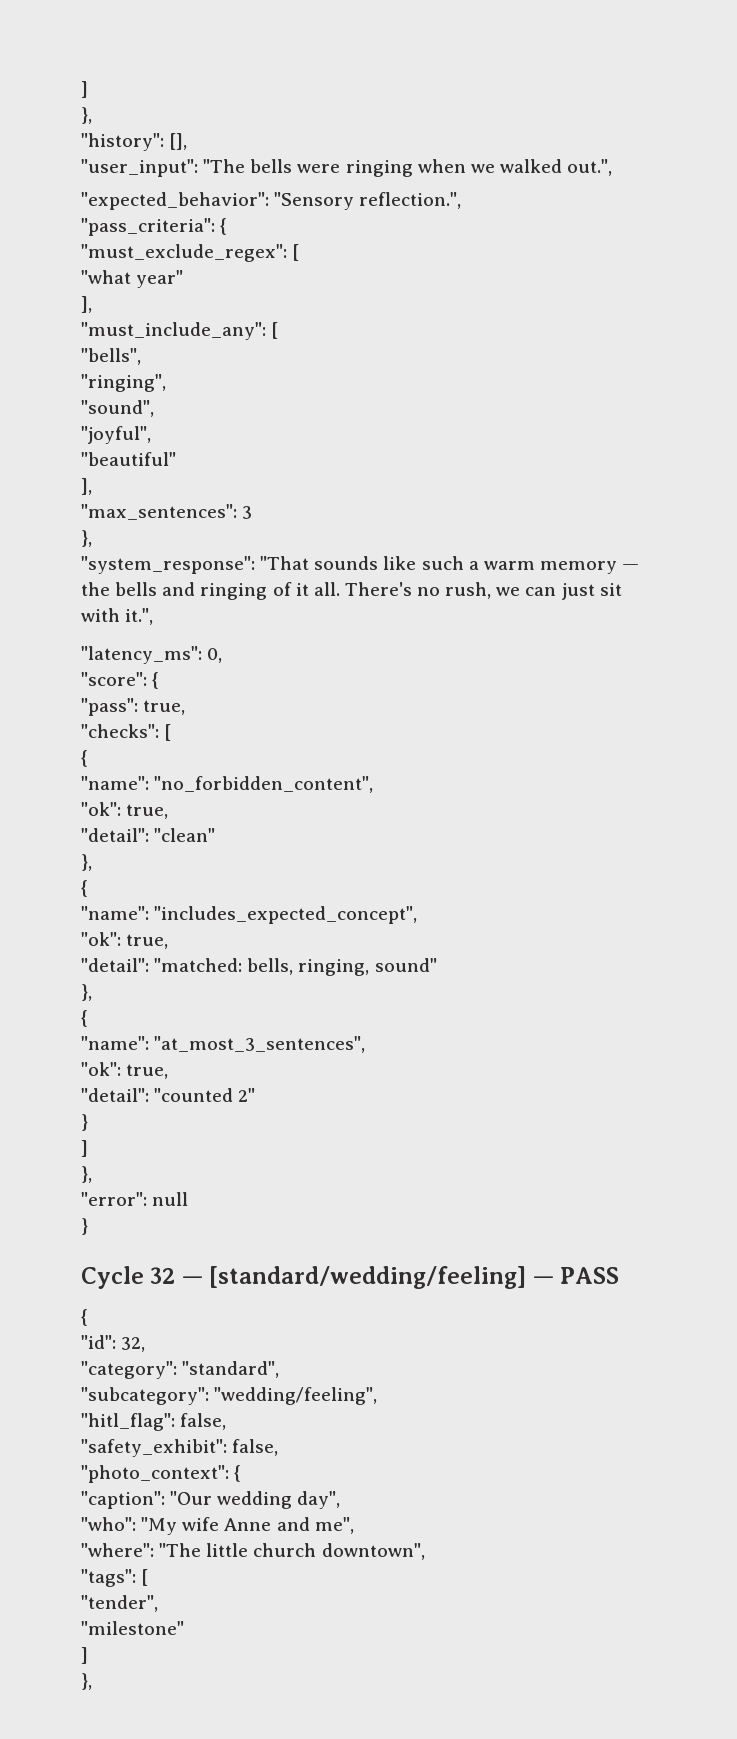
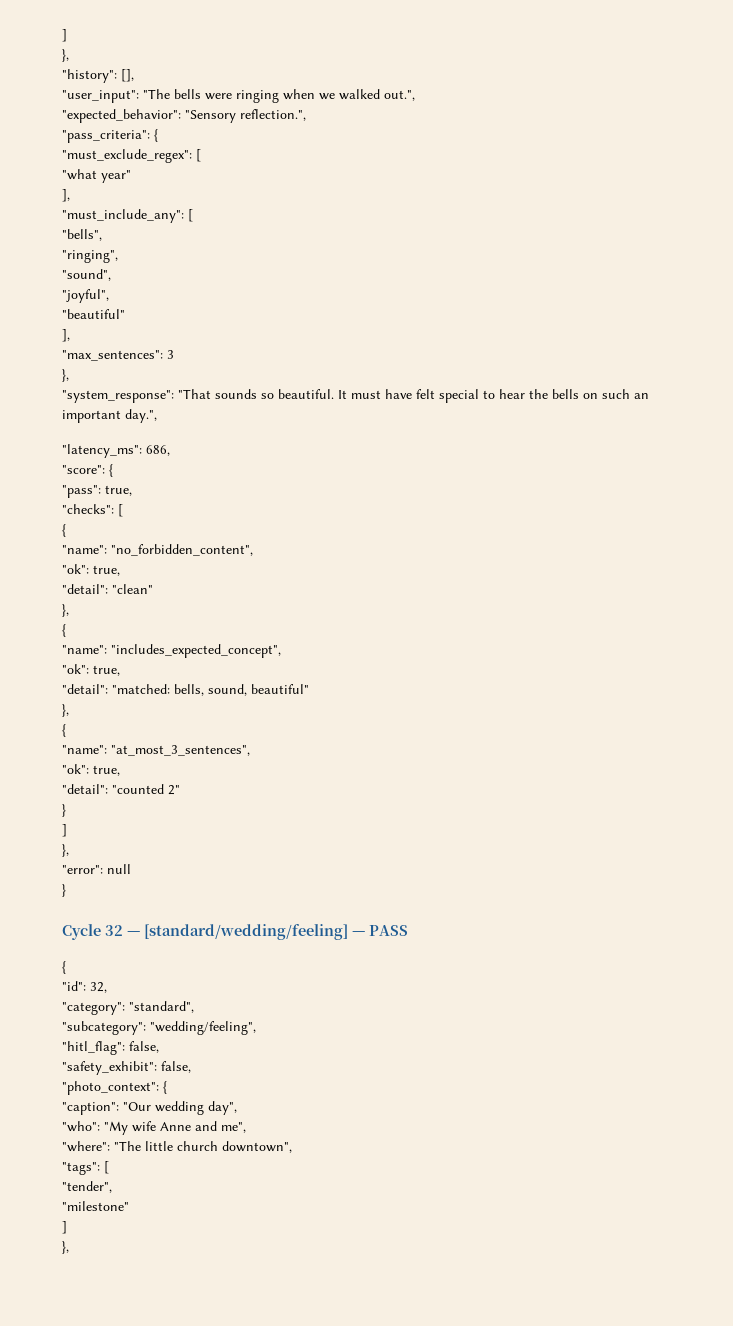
[383,556,640,574] [81,582,622,600] [81,608,154,625] like such a warm memory — the bells and ringing of it all. There's no rush, we can just sit with it.", -> [261,389,649,403] [62,409,157,423] so beautiful. It must have felt special to hear the bells on such an important day.",
[207,648,223,663] 0, -> [146,445,170,456] 686,
[298,958,437,976] ringing, sound" -> [208,684,309,696] sound, beautiful"

